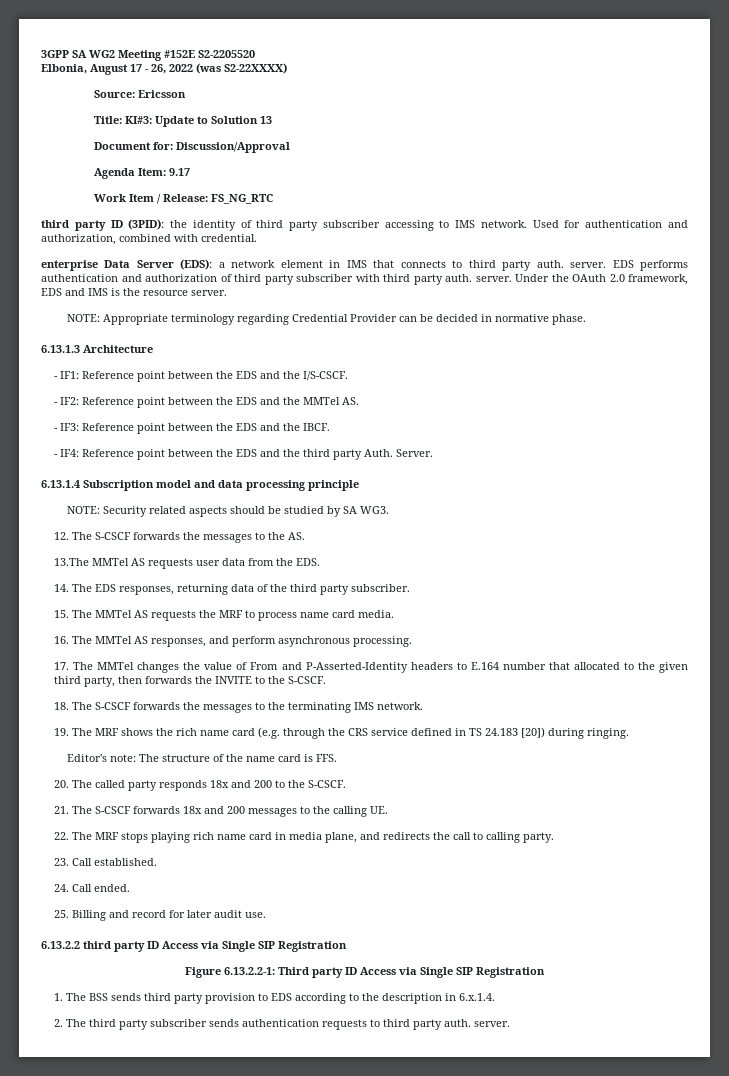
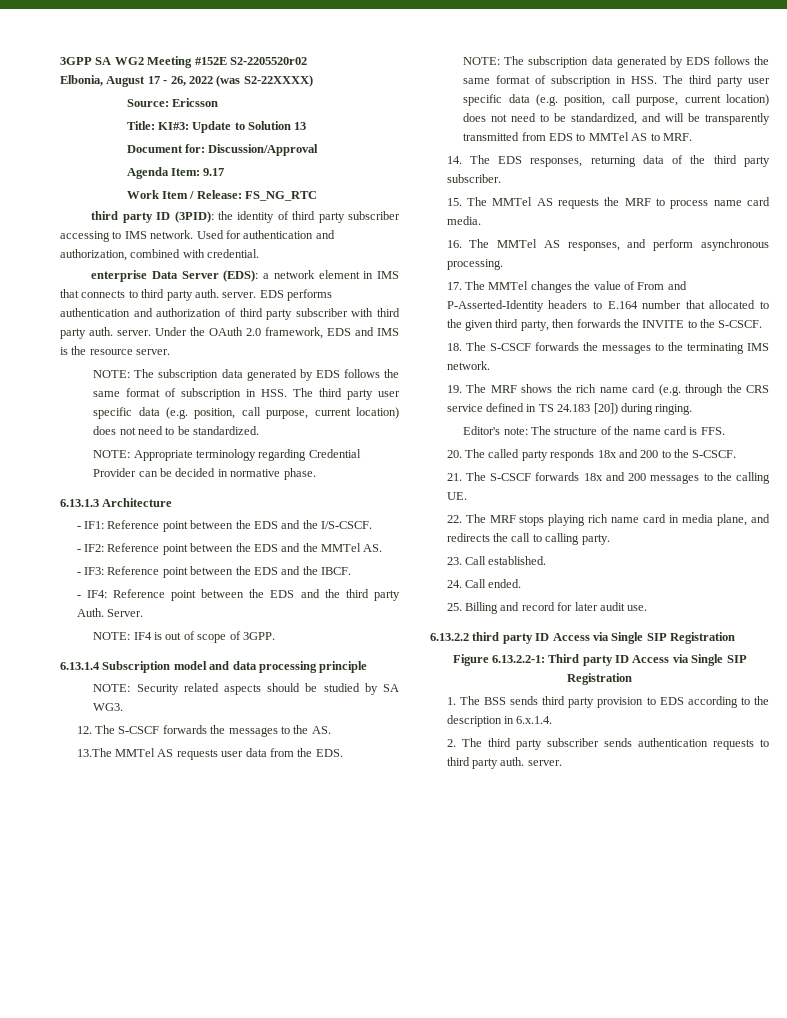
[198,50,255,58] S2-2205520 -> [229,57,307,65] S2-2205520r02
(227, 293) none -> [93,369,399,381] [93,388,400,400] [93,407,399,419] [93,426,260,435] // NOTE: The subscription data generated by EDS follows the same format of subscription in HSS. The third party user specific data (e.g. position, call purpose, current location) does not need to be standardized.
(434, 453) none -> [93,631,275,643] // NOTE: IF4 is out of scope of 3GPP.
(321, 562) none -> [463,56,769,68] [463,75,770,87] [463,94,769,106] [463,113,770,125] [463,132,692,141] // NOTE: The subscription data generated by EDS follows the same format of subscription in HSS. The third party user specific data (e.g. position, call purpose, current location) does not need to be standardized, and will be transparently transmitted from EDS to MMTel AS to MRF.

